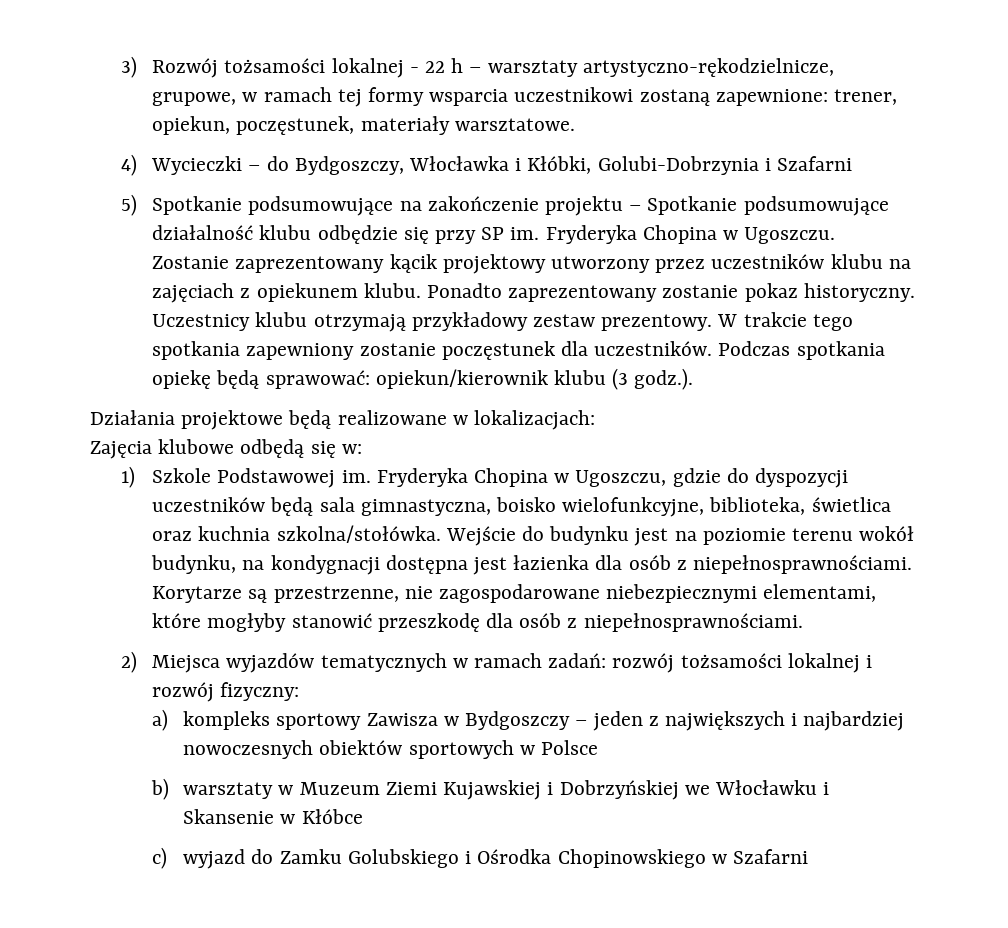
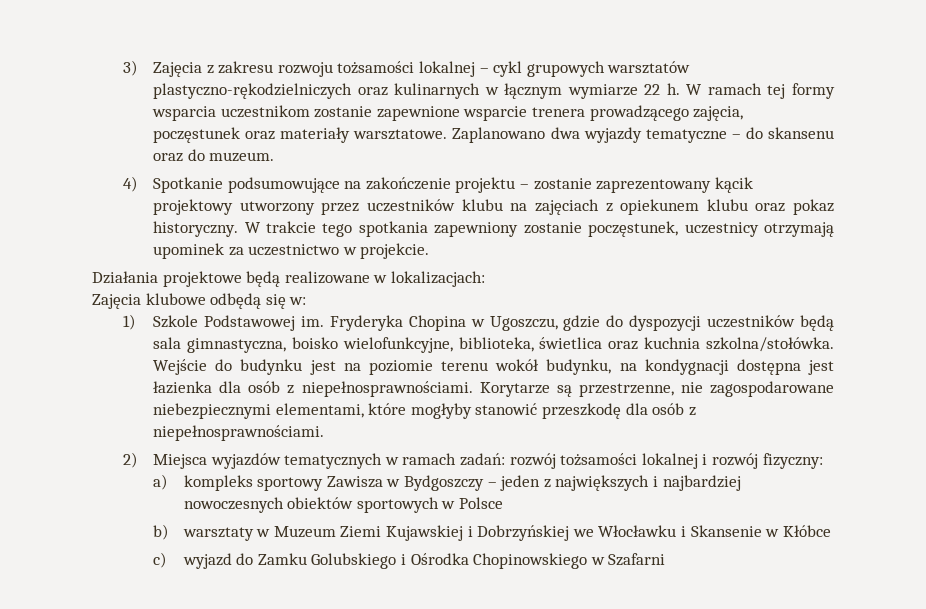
[152,58,834,78] [152,87,898,107] [152,116,575,135] [121,154,853,176] [121,194,138,216] Rozwój tożsamości lokalnej - 22 h – warsztaty artystyczno-rękodzielnicze, grupowe, w ramach tej formy wsparcia uczestnikowi zostaną zapewnione: trener, opiekun, poczęstunek, materiały warsztatowe. // 4) Wycieczki – do Bydgoszczy, Włocławka i Kłóbki, Golubi-Dobrzynia i Szafarni // 5) -> [153,61,691,77] [153,83,836,99] [152,105,744,121] [153,127,834,143] [153,149,275,162] [122,176,138,192] Zajęcia z zakresu rozwoju tożsamości lokalnej – cykl grupowych warsztatów plastyczno-rękodzielniczych oraz kulinarnych w łącznym wymiarze 22 h. W ramach tej formy wsparcia uczestnikom zostanie zapewnione wsparcie trenera prowadzącego zajęcia, poczęstunek oraz materiały warsztatowe. Zaplanowano dwa wyjazdy tematyczne – do skansenu oraz do muzeum. // 4)
[647,196,889,216] [152,225,836,244] [152,256,230,269] Spotkanie podsumowujące działalność klubu odbędzie się przy SP im. Fryderyka Chopina w Ugoszczu. Zostanie -> [533,178,592,190] zostanie
[363,283,915,302] [152,312,713,332] klubu. Ponadto zaprezentowany zostanie pokaz historyczny. Uczestnicy klubu otrzymają przykładowy zestaw prezentowy. -> [706,199,834,215] [153,221,239,237] klubu oraz pokaz historyczny.
[441,341,885,360] [152,368,694,390] poczęstunek dla uczestników. Podczas spotkania opiekę będą sprawować: opiekun/kierownik klubu (3 godz.). -> [588,221,834,237] [153,243,430,259] poczęstunek, uczestnicy otrzymają upominek za uczestnictwo w projekcie.

